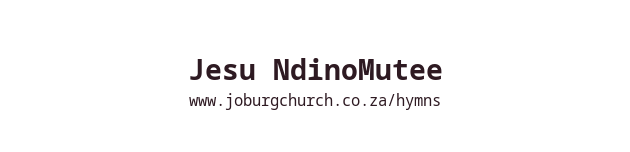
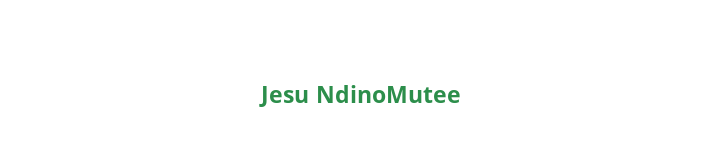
[189,93,441,110] // www.joburgchurch.co.za/hymns -> (461, 94) none

